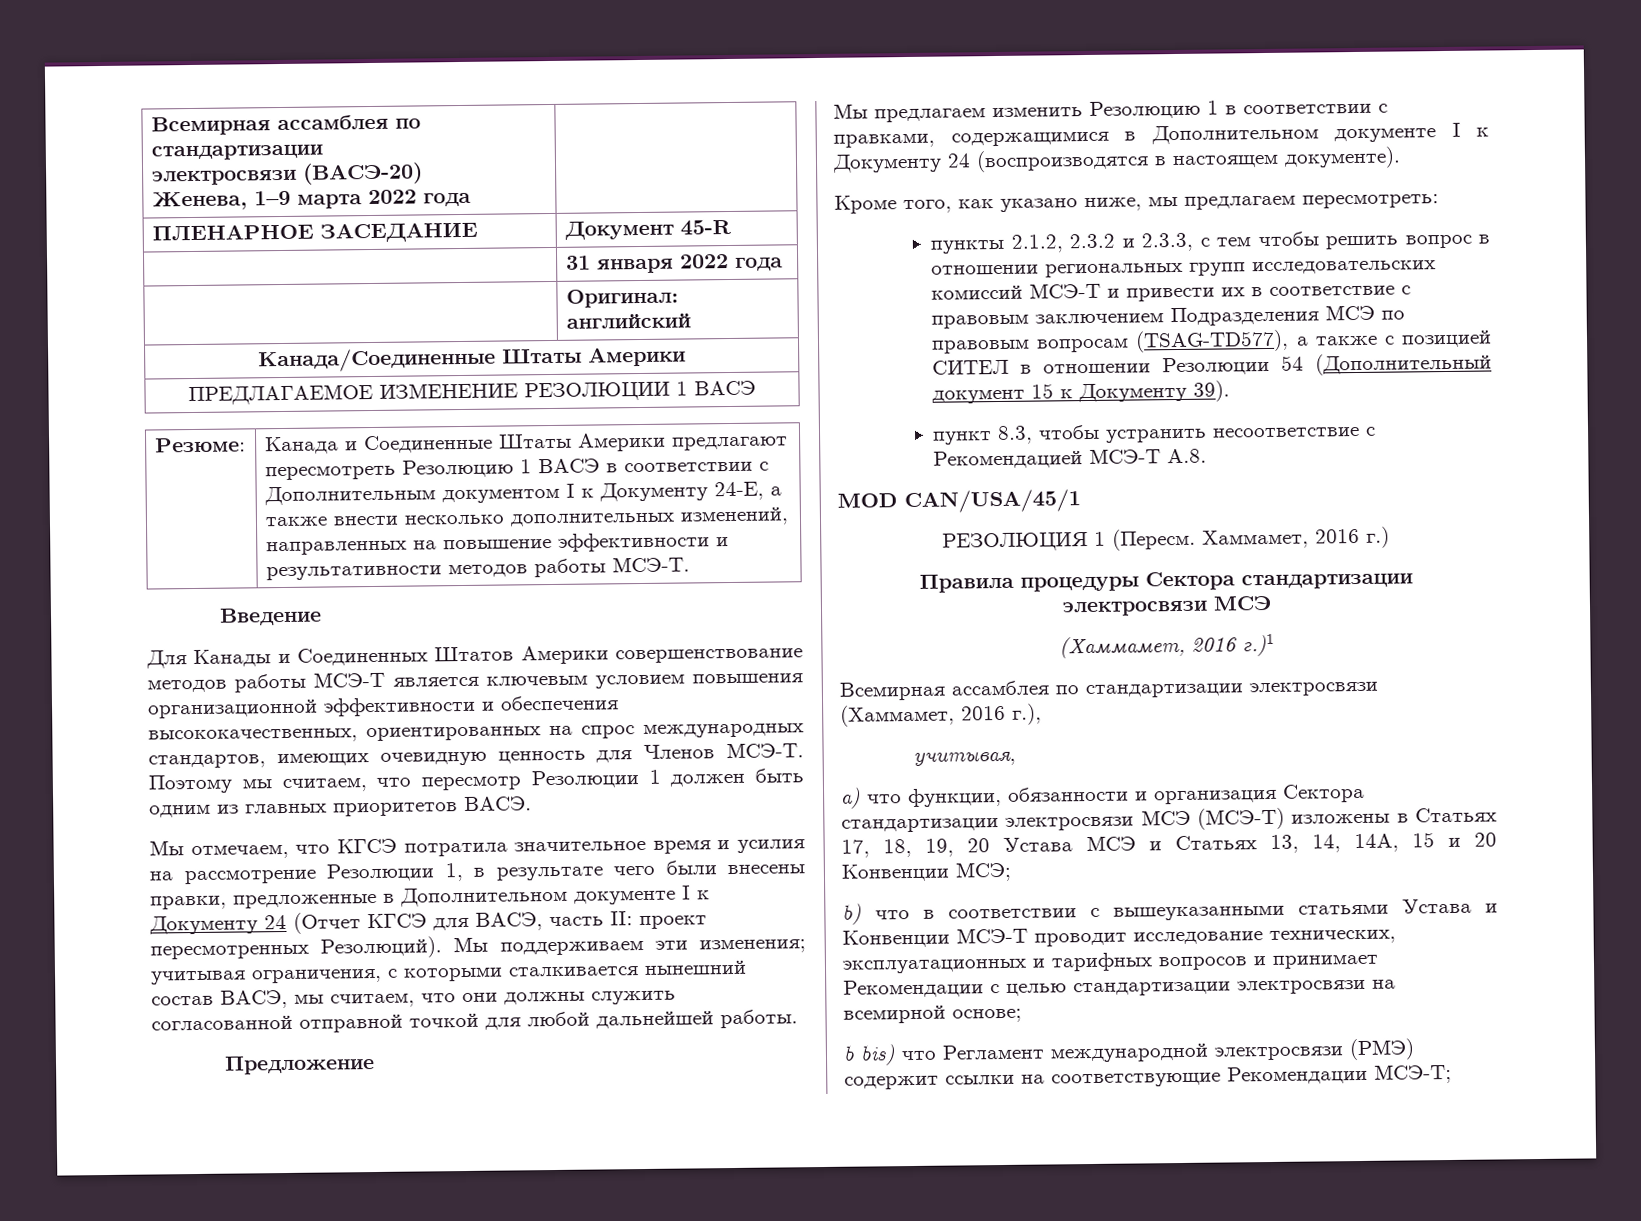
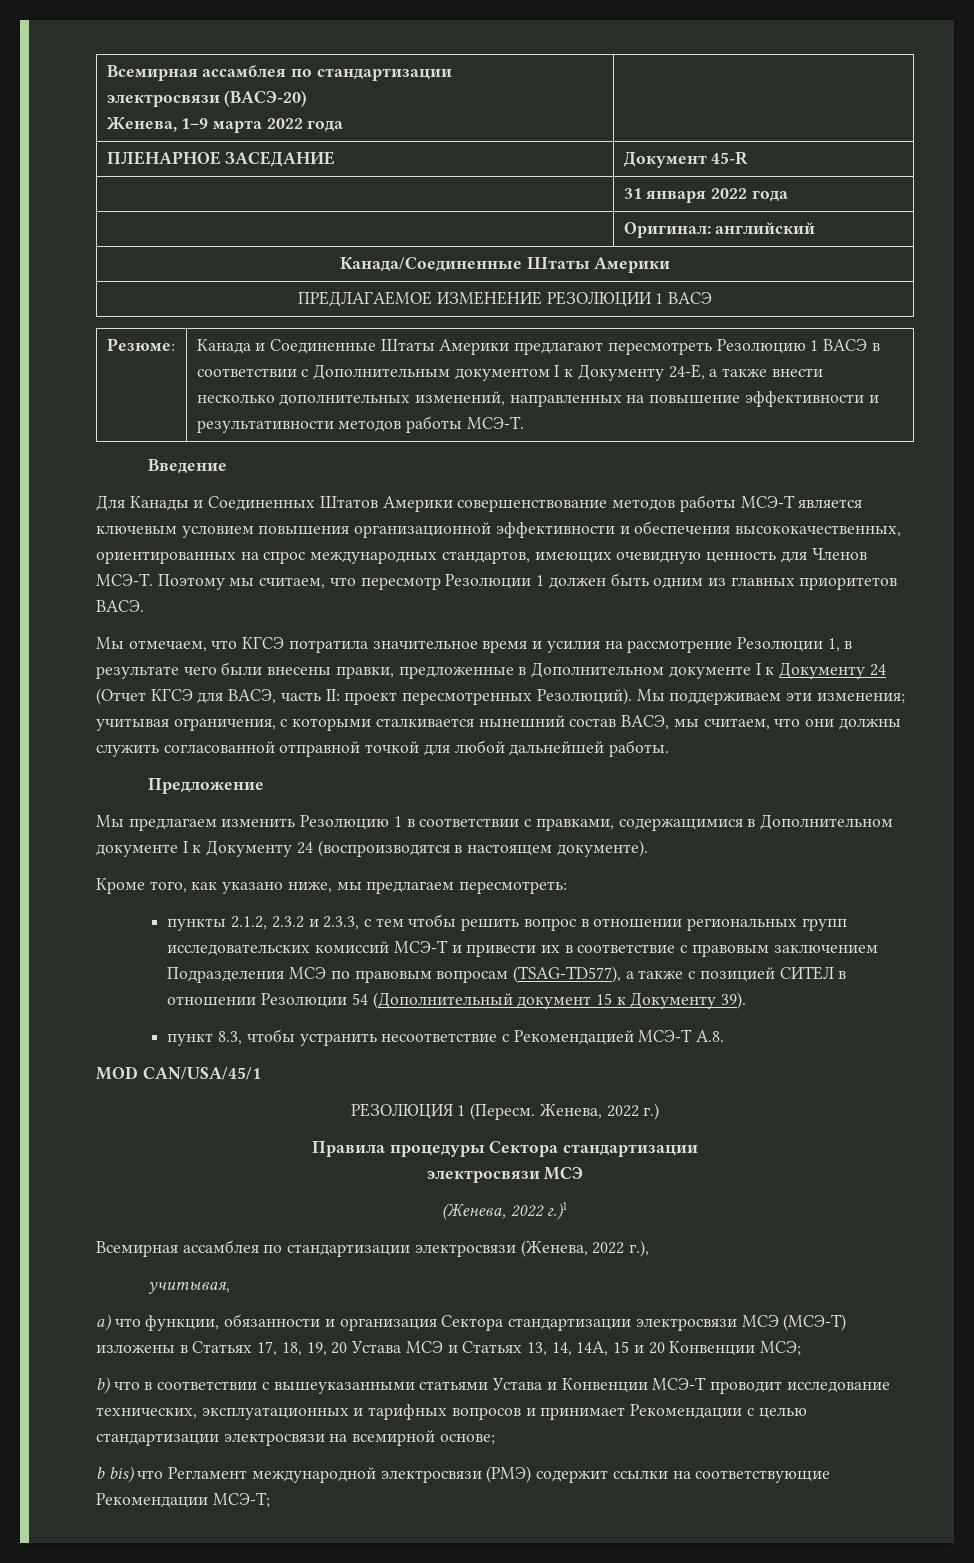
[1202,528,1360,549] Хаммамет, 2016 -> [539,1104,639,1119] Женева, 2022
[1059,635,1237,659] (Хаммамет, 2016 -> [441,1203,544,1220] (Женева, 2022
[840,704,1006,727] (Хаммамет, 2016 -> [520,1240,625,1257] (Женева, 2022

